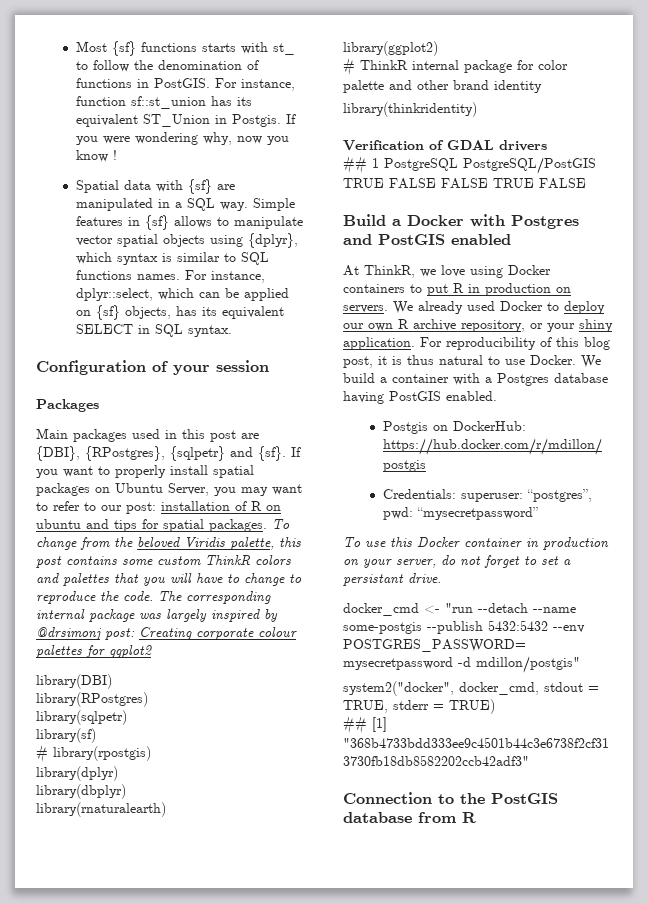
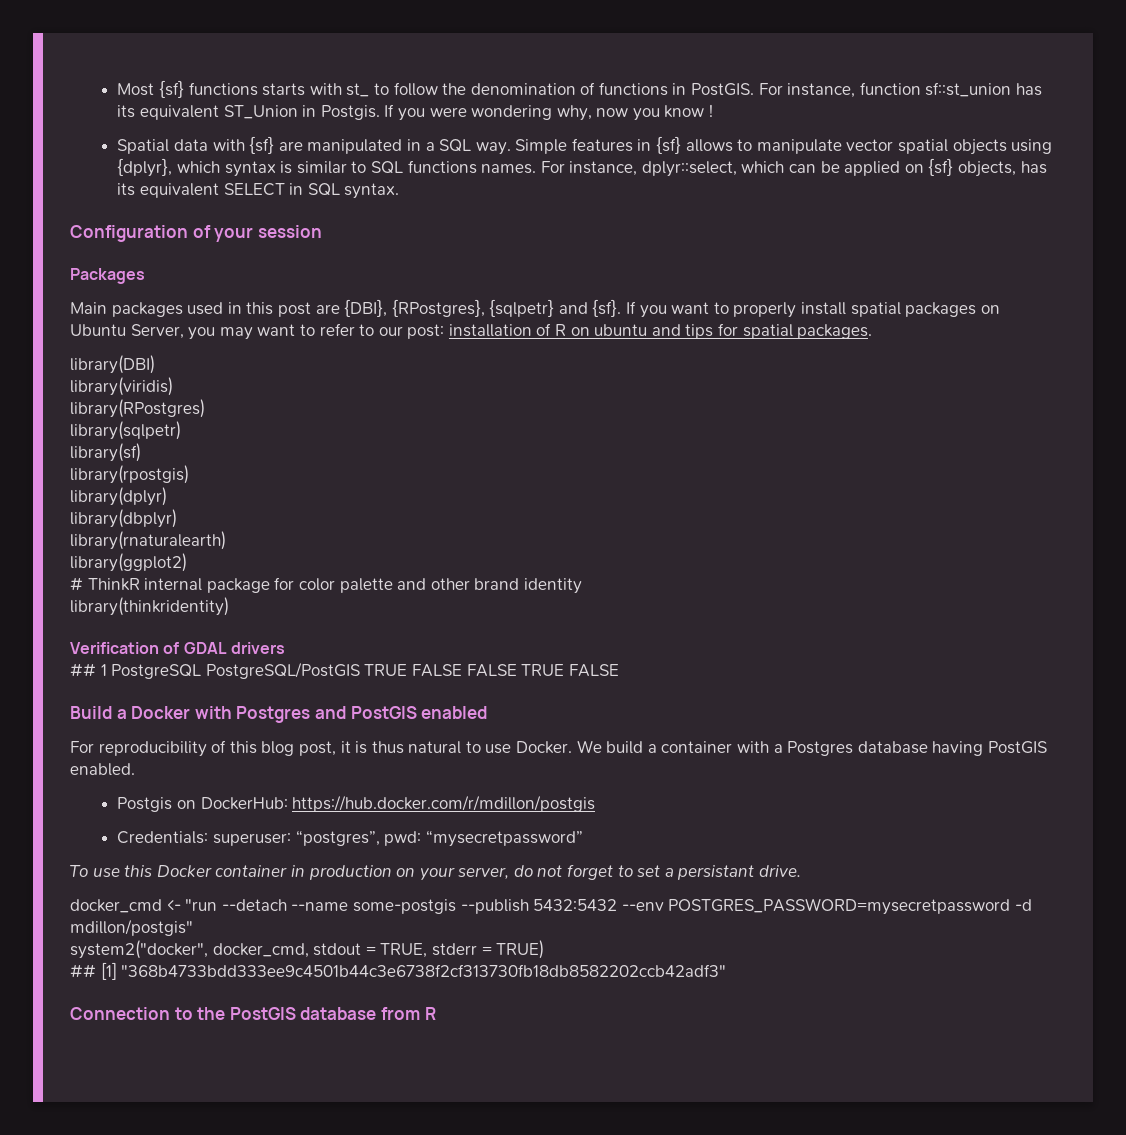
[272,519,290,529] [36,537,301,550] [36,555,291,568] [36,573,302,586] [36,591,271,604] [36,609,278,622] [36,627,297,640] [36,645,152,658] To change from the beloved Viridis palette, this post contains some custom ThinkR colors and palettes that you will have to change to reproduce the code. The corresponding internal package was largely inspired by @drsimonj post: Creating corporate colour palettes for ggplot2 -> (873, 331) none
(112, 681) none -> [70,377,173,396] // library(viridis)
[36,745,48,763] # -> (141, 452) none
[343,265,551,278] [343,283,571,296] [343,301,605,314] [343,319,613,332] [343,337,415,350] At ThinkR, we love using Docker containers to put R in production on servers. We already used Docker to deploy our own R archive repository, or your shiny application. -> (488, 712) none

